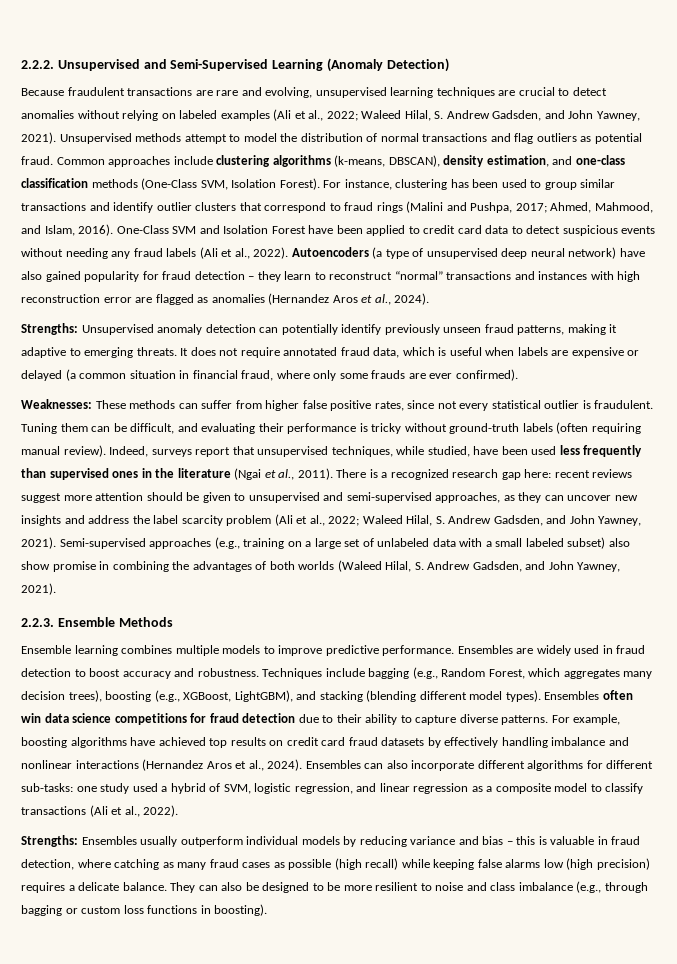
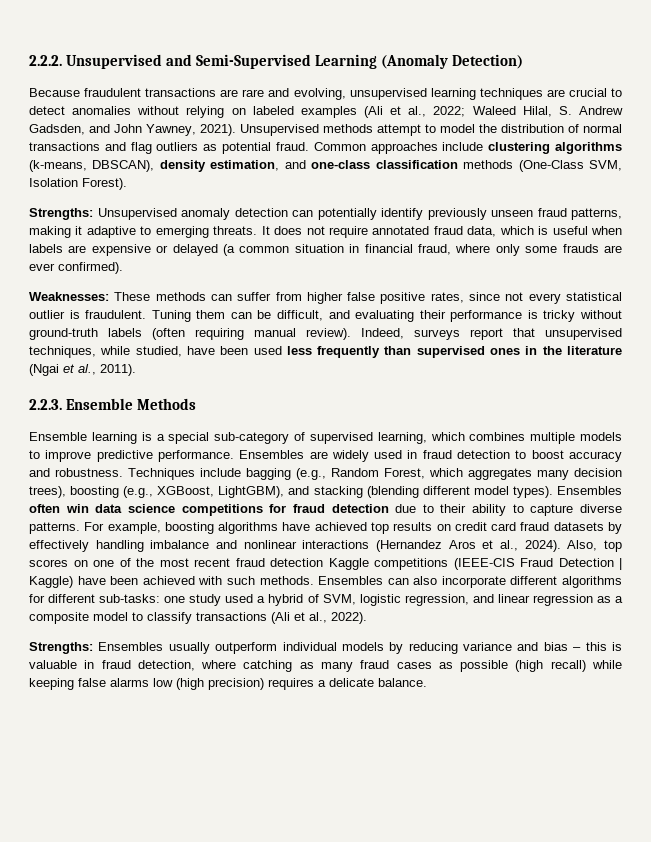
[323,179,616,190] [21,201,653,213] [21,224,656,236] [21,247,645,259] [21,271,641,282] [21,293,430,305] For instance, clustering has been used to group similar transactions and identify outlier clusters that correspond to fraud rings (Malini and Pushpa, 2017; Ahmed, Mahmood, and Islam, 2016). One-Class SVM and Isolation Forest have been applied to credit card data to detect suspicious events without needing any fraud labels (Ali et al., 2022). Autoencoders (a type of unsupervised deep neural network) have also gained popularity for fraud detection – they learn to reconstruct “normal” transactions and instances with high reconstruction error are flagged as anomalies (Hernandez Aros et al., 2024). -> (127, 184) none
[336,469,633,480] [21,492,638,503] [21,514,642,526] [21,537,630,549] [21,560,621,572] [21,583,56,595] There is a recognized research gap here: recent reviews suggest more attention should be given to unsupervised and semi-supervised approaches, as they can uncover new insights and address the label scarcity problem (Ali et al., 2022; Waleed Hilal, S. Andrew Gadsden, and John Yawney, 2021). Semi-supervised approaches (e.g., training on a large set of unlabeled data with a small labeled subset) also show promise in combining the advantages of both worlds (Waleed Hilal, S. Andrew Gadsden, and John Yawney, 2021). -> (136, 370) none
(118, 650) none -> [141,432,465,444] is a special sub-category of supervised learning, which
(303, 765) none -> [567,540,622,552] [29,558,622,570] [29,576,314,588] Also, top scores on one of the most recent fraud detection Kaggle competitions (IEEE-CIS Fraud Detection | Kaggle) have been achieved with such methods.
[170,881,648,893] [21,904,268,916] They can also be designed to be more resilient to noise and class imbalance (e.g., through bagging or custom loss functions in boosting). -> (427, 682) none

